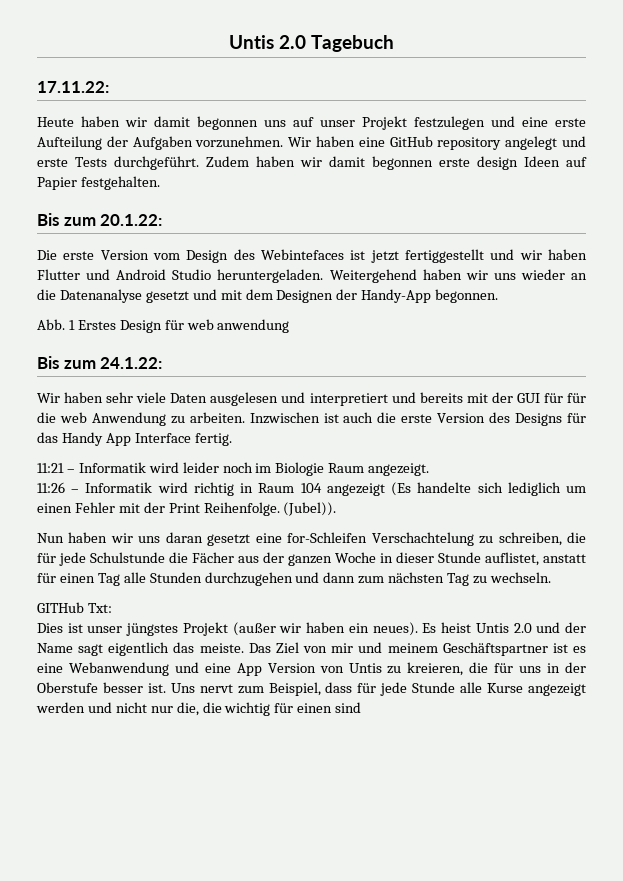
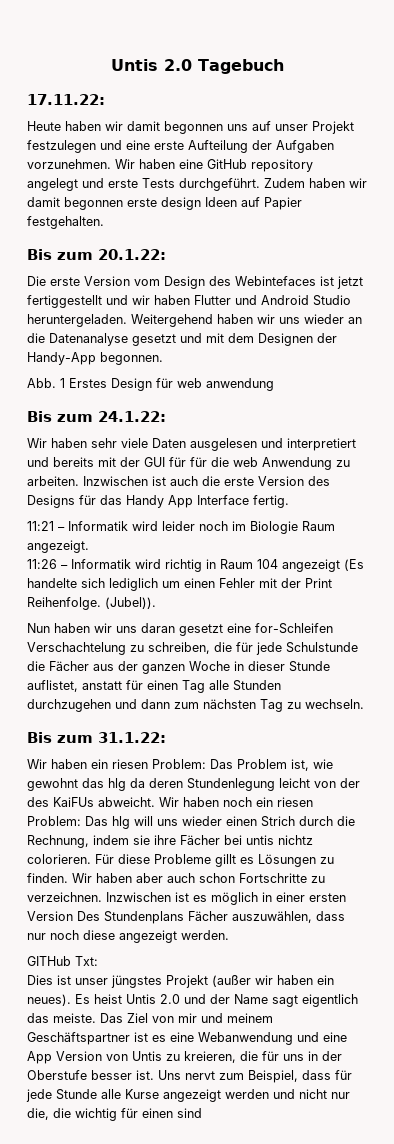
(551, 577) none -> [27,732,166,743] [27,759,333,771] [27,778,360,791] [27,797,313,807] [27,816,355,829] [27,835,313,848] [27,854,334,867] [27,873,325,883] [27,892,346,905] [27,911,345,924] [27,930,229,943] // Bis zum 31.1.22: // Wir haben ein riesen Problem: Das Problem ist, wie gewohnt das hlg da deren Stundenlegung leicht von der des KaiFUs abweicht. Wir haben noch ein riesen Problem: Das hlg will uns wieder einen Strich durch die Rechnung, indem sie ihre Fächer bei untis nichtz colorieren. Für diese Probleme gillt es Lösungen zu finden. Wir haben aber auch schon Fortschritte zu verzeichnen. Inzwischen ist es möglich in einer ersten Version Des Stundenplans Fächer auszuwählen, dass nur noch diese angezeigt werden.

